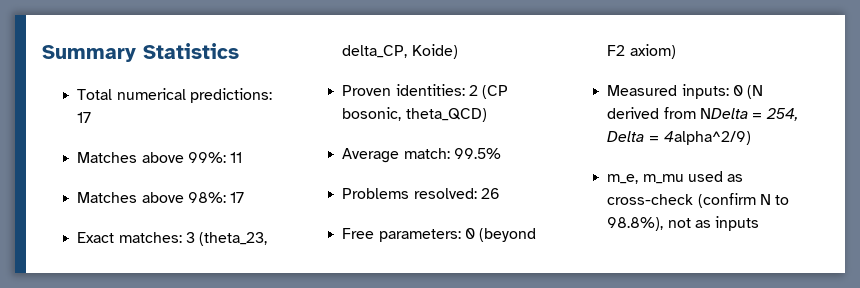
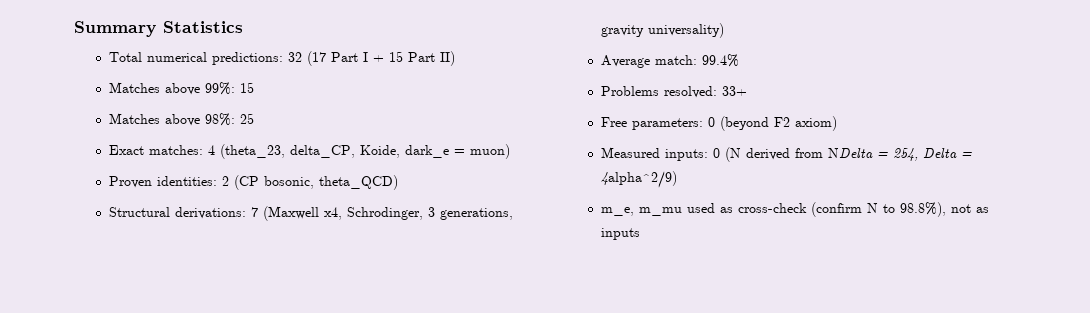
[77,112,92,123] 17 -> [287,51,455,66] 32 (17 Part I + 15 Part II)
[229,152,242,163] 11 -> [239,82,254,93] 15
[229,192,244,203] 17 -> [239,113,254,124] 25
[185,232,195,243] 3 -> [207,145,215,155] 4
[411,44,458,59] Koide) -> [359,144,510,159] Koide, dark_e = muon)
(487, 115) none -> [108,206,513,221] [600,23,724,38] // Structural derivations: 7 (Maxwell x4, Schrodinger, 3 generations, gravity universality)
[453,148,501,159] 99.5% -> [701,54,739,67] 99.4%
[480,188,500,199] 26 -> [721,86,747,96] 33+

